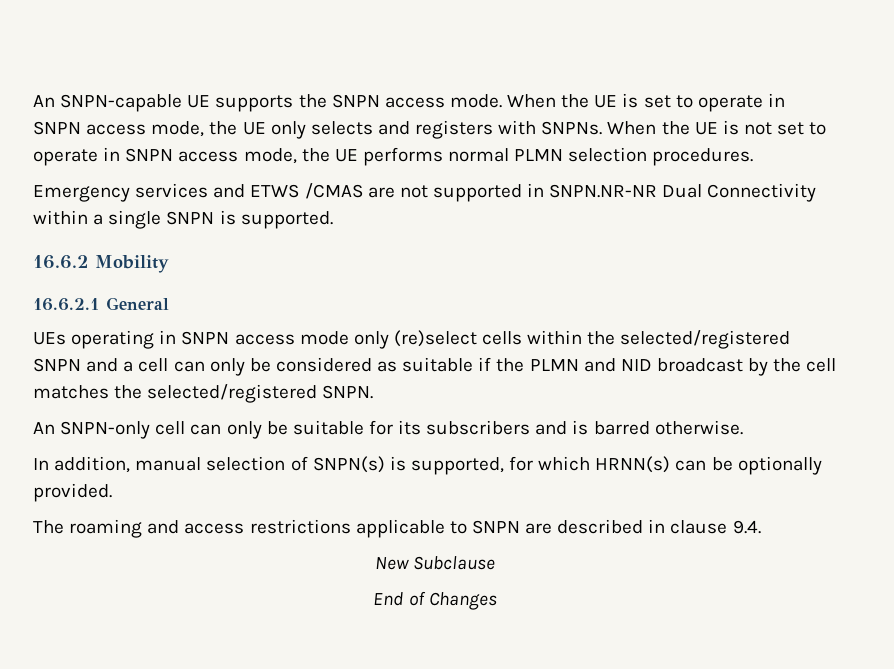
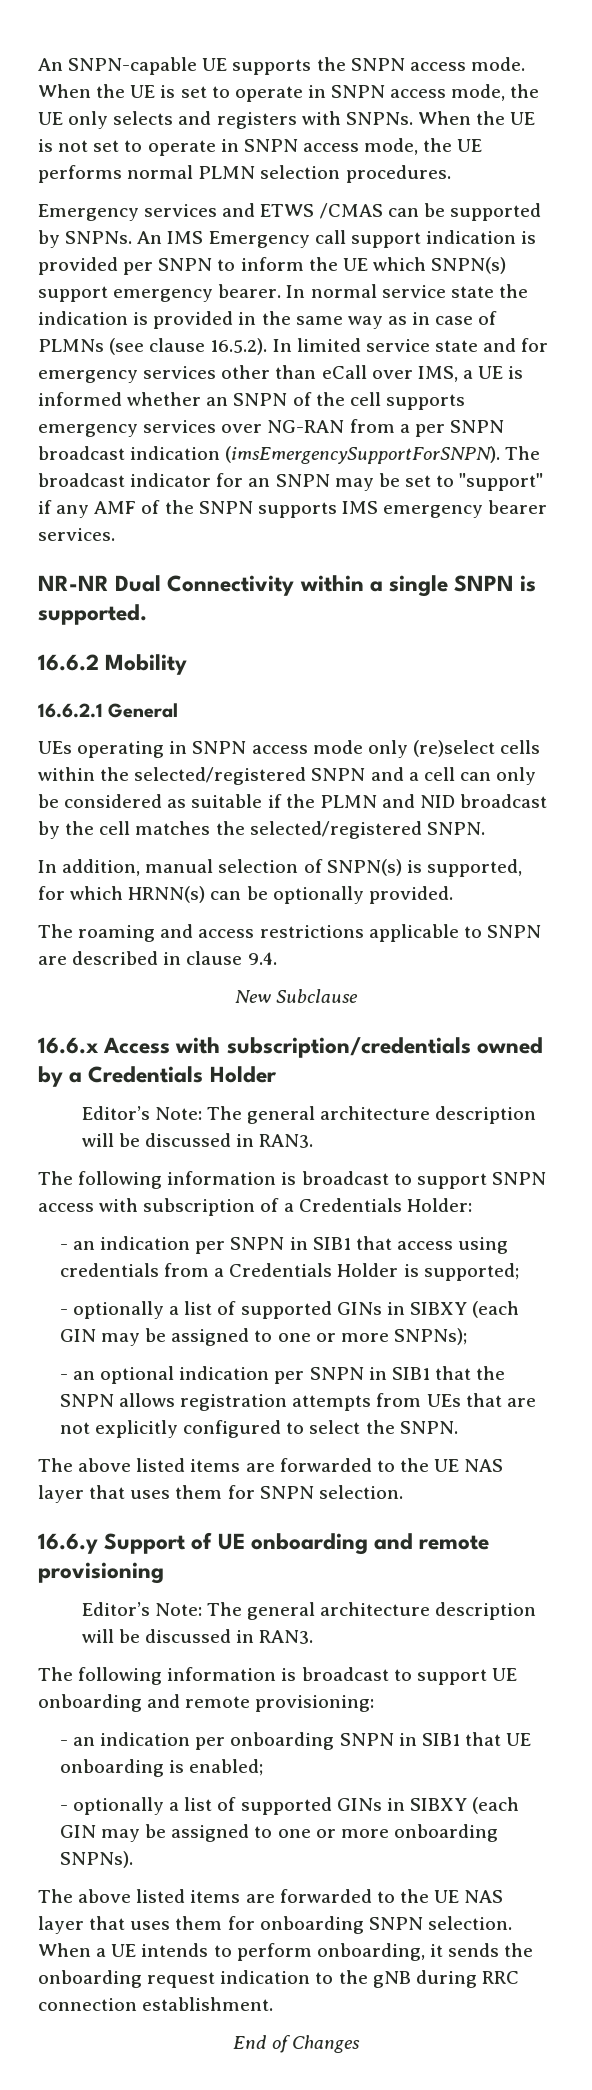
[367,183,658,202] are not supported in SNPN.NR-NR -> [387,203,541,221] [38,230,537,248] [38,257,507,275] [38,284,528,302] [38,311,498,329] [38,338,549,355] [38,365,524,383] [38,392,465,410] [38,419,504,437] [38,446,541,464] [38,473,544,491] [38,500,548,518] [38,528,115,541] [38,575,109,591] can be supported by SNPNs. An IMS Emergency call support indication is provided per SNPN to inform the UE which SNPN(s) support emergency bearer. In normal service state the indication is provided in the same way as in case of PLMNs (see clause 16.5.2). In limited service state and for emergency services other than eCall over IMS, a UE is informed whether an SNPN of the cell supports emergency services over NG-RAN from a per SNPN broadcast indication (imsEmergencySupportForSNPN). The broadcast indicator for an SNPN may be set to "support" if any AMF of the SNPN supports IMS emergency bearer services. // NR-NR
[33,420,743,439] // An SNPN-only cell can only be suitable for its subscribers and is barred otherwise. -> (485, 828) none
(496, 563) none -> [38,1037,543,1058] [38,1066,277,1087] [81,1106,537,1124] [81,1133,314,1148] [38,1171,546,1189] [38,1198,472,1216] [59,1236,509,1254] [59,1263,519,1281] [59,1301,520,1319] [59,1328,467,1346] [59,1366,506,1384] [59,1393,536,1411] [59,1420,458,1438] [38,1458,504,1472] [38,1485,403,1503] [38,1532,490,1555] [38,1562,164,1584] [81,1602,537,1620] [81,1629,314,1644] [38,1667,517,1685] [38,1694,375,1712] [59,1732,532,1750] [59,1759,264,1777] [59,1797,520,1815] [59,1824,498,1842] [59,1851,133,1868] [38,1889,504,1903] [38,1916,512,1934] [38,1943,534,1961] [38,1970,519,1988] [38,1997,274,2011] // 16.6.x Access with subscription/credentials owned by a Credentials Holder // Editor’s Note: The general architecture description will be discussed in RAN3. // The following information is broadcast to support SNPN access with subscription of a Credentials Holder: // - an indication per SNPN in SIB1 that access using credentials from a Credentials Holder is supported; // - optionally a list of supported GINs in SIBXY (each GIN may be assigned to one or more SNPNs); // - an optional indication per SNPN in SIB1 that the SNPN allows registration attempts from UEs that are not explicitly configured to select the SNPN. // The above listed items are forwarded to the UE NAS layer that uses them for SNPN selection. // 16.6.y Support of UE onboarding and remote provisioning // Editor’s Note: The general architecture description will be discussed in RAN3. // The following information is broadcast to support UE onboarding and remote provisioning: // - an indication per onboarding SNPN in SIB1 that UE onboarding is enabled; // - optionally a list of supported GINs in SIBXY (each GIN may be assigned to one or more onboarding SNPNs). // The above listed items are forwarded to the UE NAS layer that uses them for onboarding SNPN selection. When a UE intends to perform onboarding, it sends the onboarding request indication to the gNB during RRC connection establishment.

